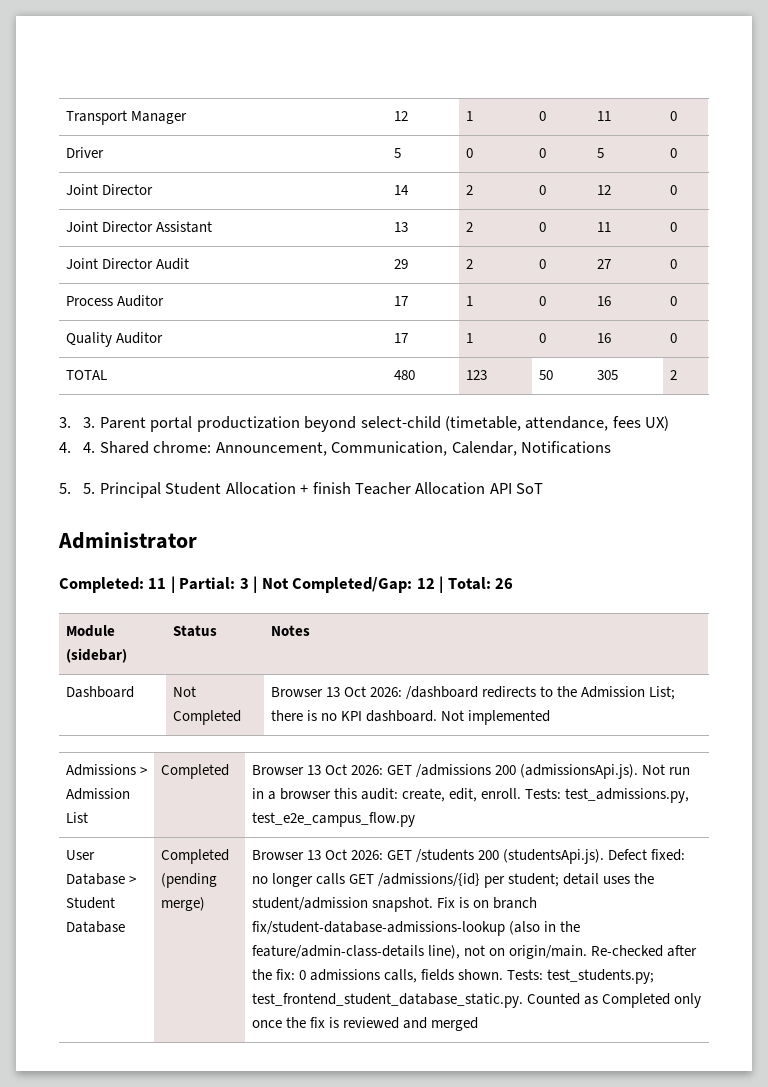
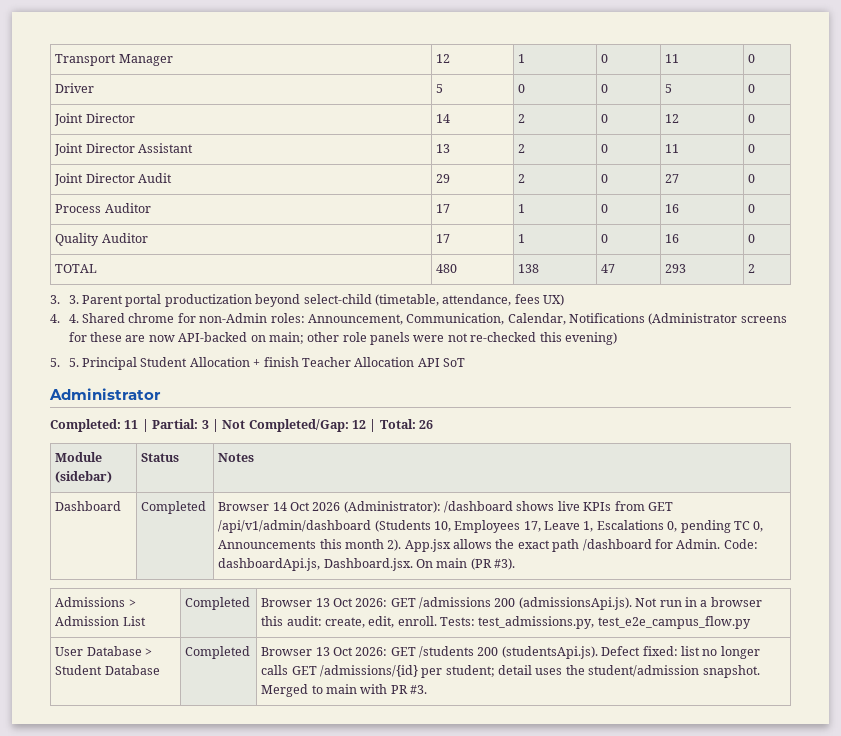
[466,370,488,380] [539,370,554,380] [597,370,619,380] 123 | 50 | 305 -> [518,264,540,273] [601,264,616,273] [665,264,687,273] 138 | 47 | 293
[153,441,212,453] chrome: -> [128,313,305,323] chrome for non-Admin roles:
(611, 447) none -> [648,313,787,325] [68,332,617,345] (Administrator screens for these are now API-backed on main; other role panels were not re-checked this evening)
[173,686,197,697] [173,710,242,725] [271,686,676,700] [271,710,551,725] Not Completed | Browser 13 Oct 2026: /dashboard redirects to the Admission List; there is no KPI dashboard. Not implemented -> [141,501,207,514] [218,501,673,513] [218,520,764,533] [218,539,758,552] [218,558,516,571] Completed | Browser 14 Oct 2026 (Administrator): /dashboard shows live KPIs from GET /api/v1/admin/dashboard (Students 10, Employees 17, Leave 1, Escalations 0, pending TC 0, Announcements this month 2). App.jsx allows the exact path /dashboard for Admin. Code: dashboardApi.js, Dashboard.jsx. On main (PR #3).
[161,873,218,888] [161,897,206,911] (pending merge) -> (251, 652) none
(686, 855) none -> [680,646,700,656] list
[437,897,538,909] [252,921,581,936] [252,945,698,959] [252,969,655,984] [252,993,702,1008] [252,1017,479,1031] Fix is on branch fix/student-database-admissions-lookup (also in the feature/admin-class-details line), not on origin/main. Re-checked after the fix: 0 admissions calls, fields shown. Tests: test_students.py; test_frontend_student_database_static.py. Counted as Completed only once the fix is reviewed and merged -> [261,684,428,697] Merged to main with PR #3.

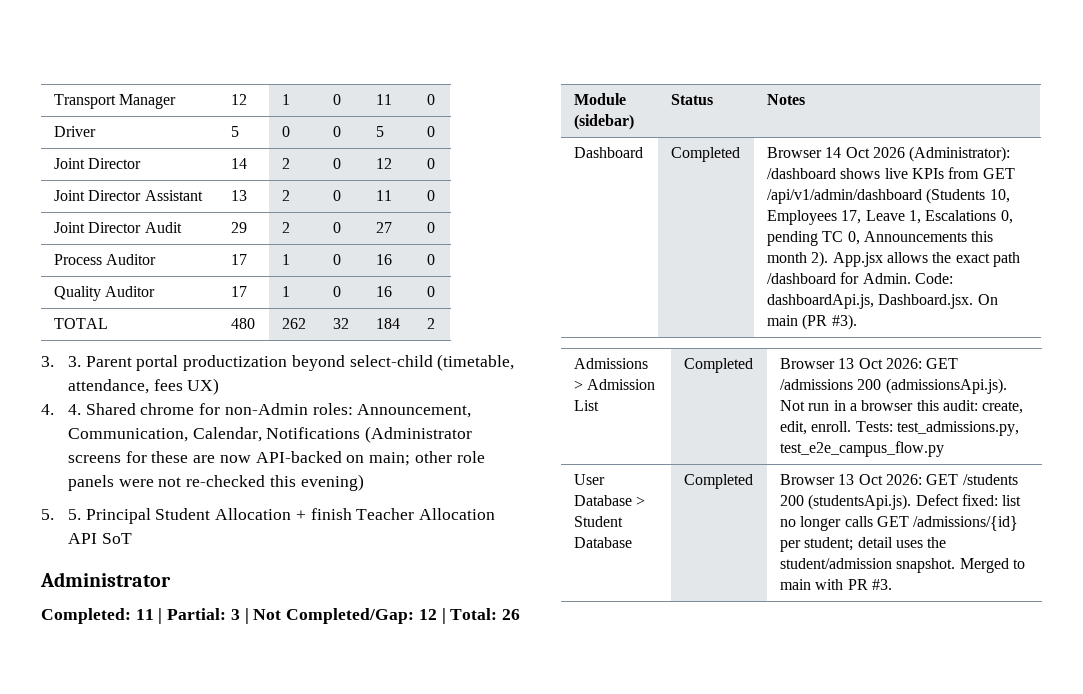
[518,264,540,273] [601,264,616,273] [665,264,687,273] 138 | 47 | 293 -> [282,318,307,329] [333,318,350,329] [376,318,401,329] 262 | 32 | 184

